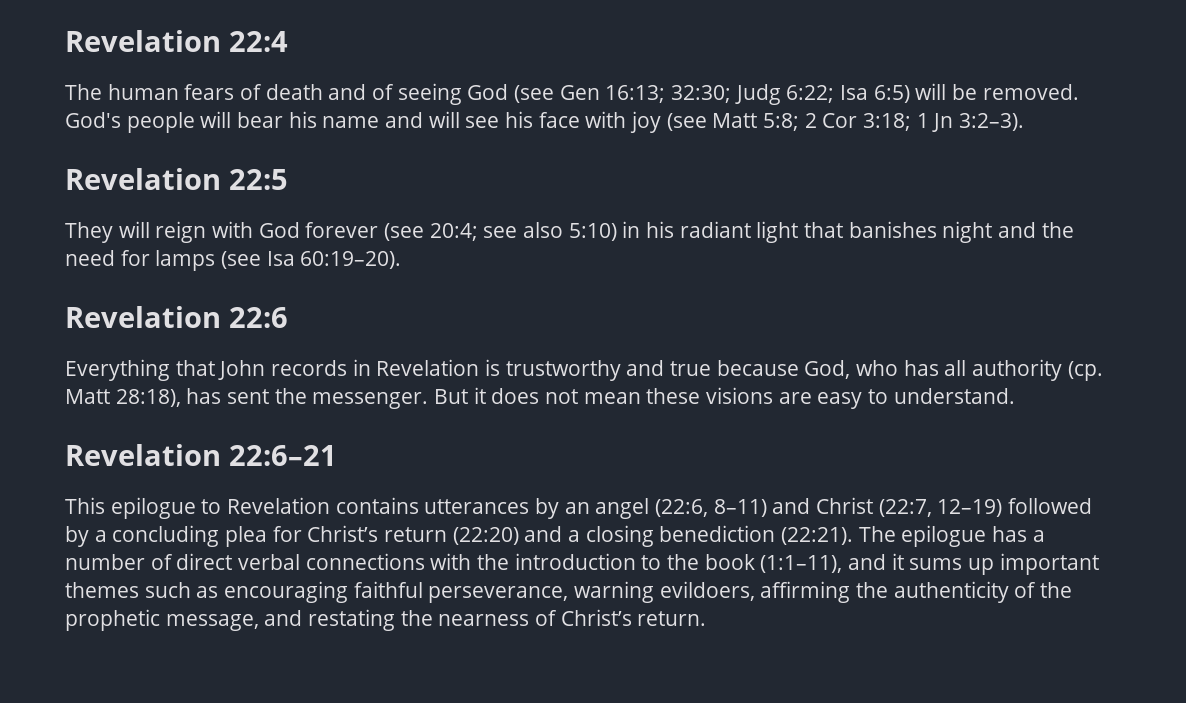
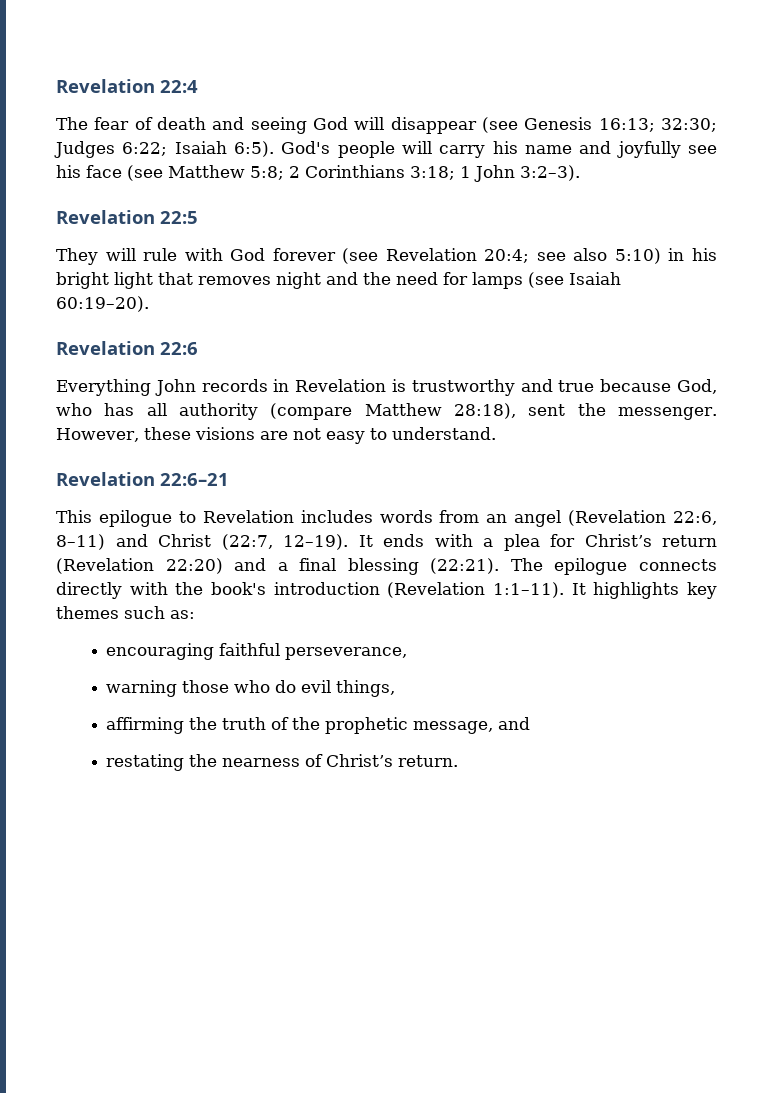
[107,84,235,100] human fears -> [94,117,130,130] fear
[372,84,395,100] of -> (245, 123) none
[514,83,1079,105] (see Gen 16:13; 32:30; Judg 6:22; Isa 6:5) will be removed. -> [354,117,717,134] [54,141,274,158] will disappear (see Genesis 16:13; 32:30; Judges 6:22; Isaiah 6:5).
[236,112,283,128] bear -> [439,145,486,158] carry
[428,111,460,128] will -> [616,141,681,158] joyfully
[585,111,758,133] with joy (see Matt -> [127,165,245,181] (see Matthew
[822,113,858,128] Cor -> [305,165,405,178] Corinthians
[932,113,954,132] Jn -> [474,165,515,182] John
[155,221,207,243] reign -> [143,248,178,261] rule
(425, 232) none -> [385,248,477,261] Revelation
[679,221,751,238] radiant -> [56,272,109,289] bright
[848,221,937,238] banishes -> [198,276,271,285] removes
[266,251,295,266] Isa -> [569,272,621,285] Isaiah
[175,360,215,376] that -> (151, 387) none
[1067,361,1103,381] [65,387,641,409] (cp. Matt 28:18), has sent the messenger. But it does not mean -> [270,403,718,420] [56,428,139,442] (compare Matthew 28:18), sent the messenger. However,
(812, 398) none -> [292,428,321,440] not
[335,497,1093,519] [65,525,1045,547] [65,553,1099,575] contains utterances by an angel (22:6, 8–11) and Christ (22:7, 12–19) followed by a concluding plea for Christ’s return (22:20) and a closing benediction (22:21). The epilogue has a number of direct verbal connections with the introduction to the book (1:1–11), and it sums up important -> [300,510,717,527] [56,534,717,551] [56,558,717,575] [56,582,717,599] includes words from an angel (Revelation 22:6, 8–11) and Christ (22:7, 12–19). It ends with a plea for Christ’s return (Revelation 22:20) and a final blessing (22:21). The epilogue connects directly with the book's introduction (Revelation 1:1–11). It highlights key
[196,586,219,598] as -> [170,610,195,619] as: //
[574,581,755,603] warning evildoers, -> [106,680,396,697] // warning those who do evil things, //
[893,581,1009,603] authenticity -> [222,717,267,730] truth
(303, 618) none -> (531, 723) //

